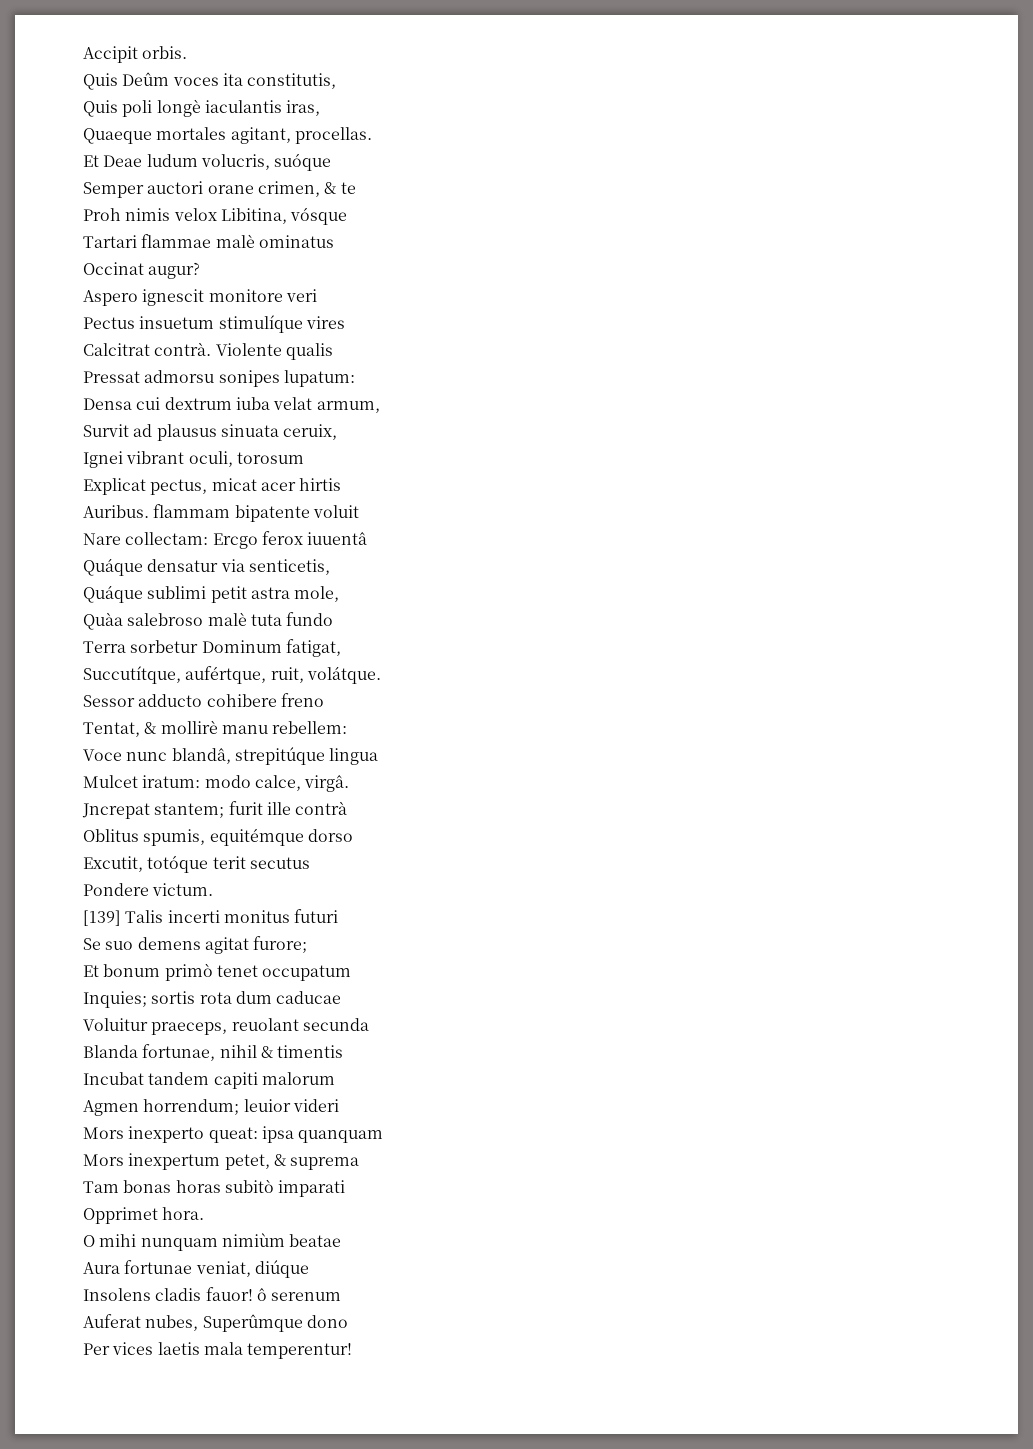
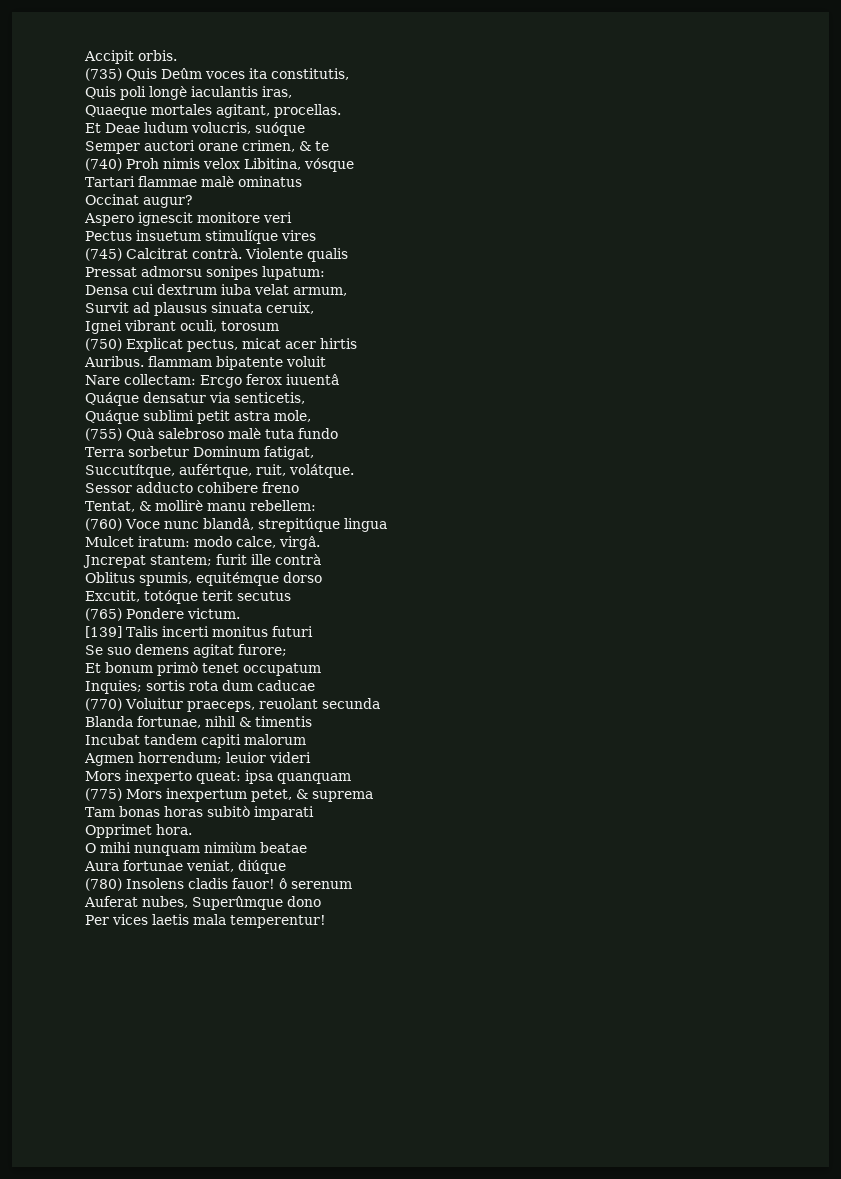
(188, 52) none -> [85,68,122,81] (735)
(356, 188) none -> [85,158,122,171] (740)
(345, 322) none -> [85,248,122,261] (745)
(304, 458) none -> [85,338,122,351] (750)
[83,612,123,630] Quàa -> [85,428,154,441] (755) Quà
(348, 727) none -> [85,518,122,531] (760)
(310, 863) none -> [85,608,122,621] (765)
(342, 997) none -> [85,698,122,711] (770)
(384, 1136) none -> [85,788,122,801] (775)
(309, 1269) none -> [85,878,122,891] (780)

